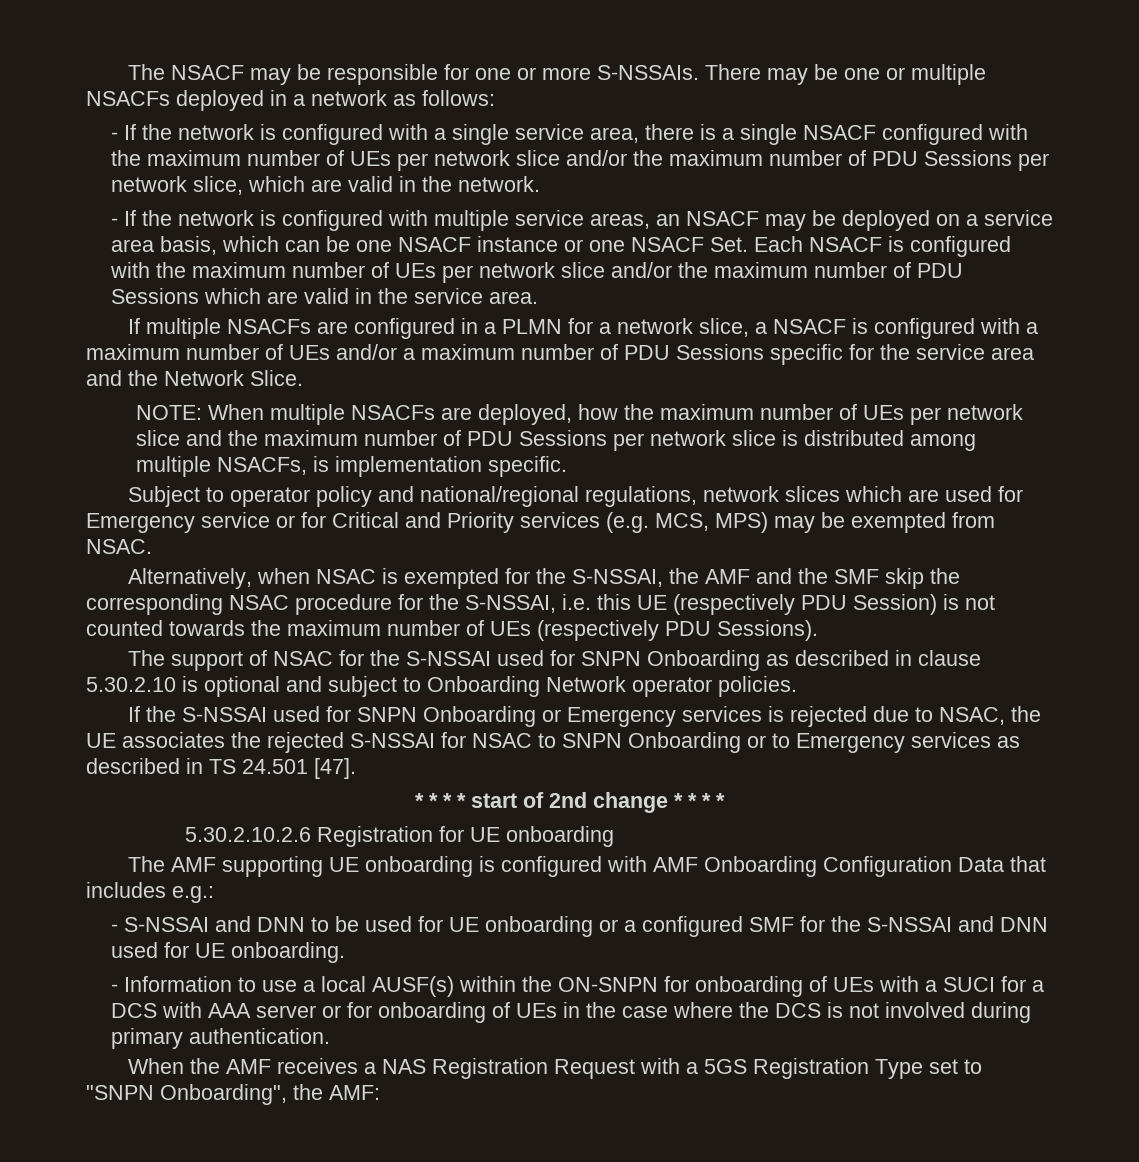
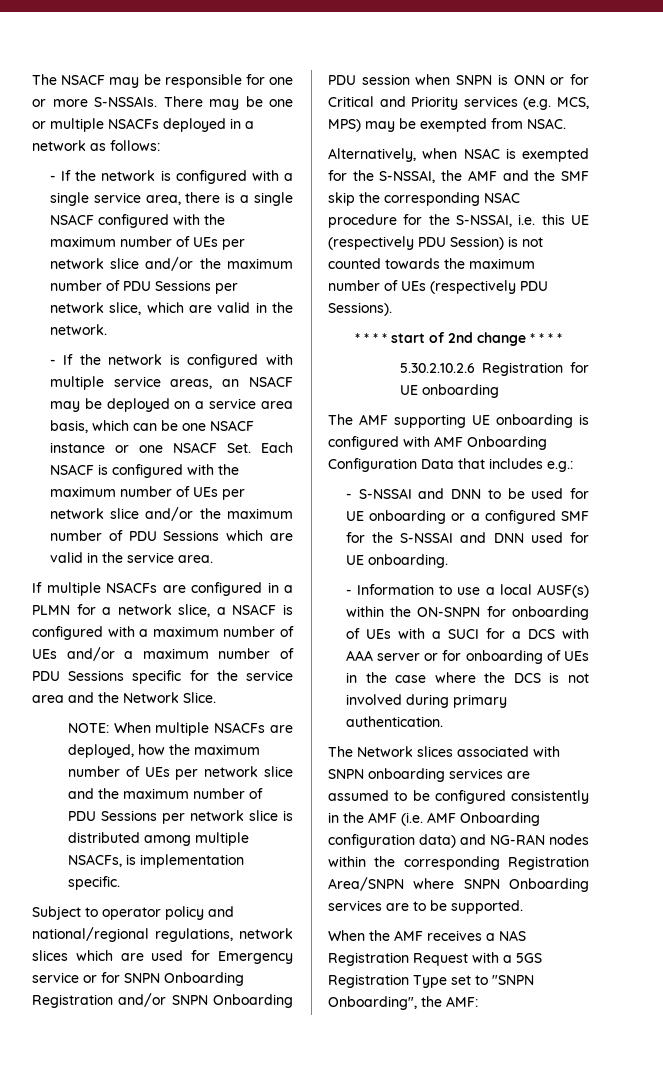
(326, 520) none -> [124,972,244,986] [32,993,293,1008] [328,74,589,85] SNPN Onboarding Registration and/or SNPN Onboarding PDU session when SNPN is ONN or for
[127,650,981,671] [86,676,797,697] [127,706,1041,727] [86,732,1020,753] [86,758,356,779] // The support of NSAC for the S-NSSAI used for SNPN Onboarding as described in clause 5.30.2.10 is optional and subject to Onboarding Network operator policies. // If the S-NSSAI used for SNPN Onboarding or Emergency services is rejected due to NSAC, the UE associates the rejected S-NSSAI for NSAC to SNPN Onboarding or to Emergency services as described in TS 24.501 [47]. -> (392, 309) none
(330, 1036) none -> [328,746,560,757] [328,768,530,782] [328,790,589,804] [328,812,540,826] [328,834,589,848] [328,856,589,870] [328,877,589,892] [328,900,523,914] // The Network slices associated with SNPN onboarding services are assumed to be configured consistently in the AMF (i.e. AMF Onboarding configuration data) and NG-RAN nodes within the corresponding Registration Area/SNPN where SNPN Onboarding services are to be supported.

